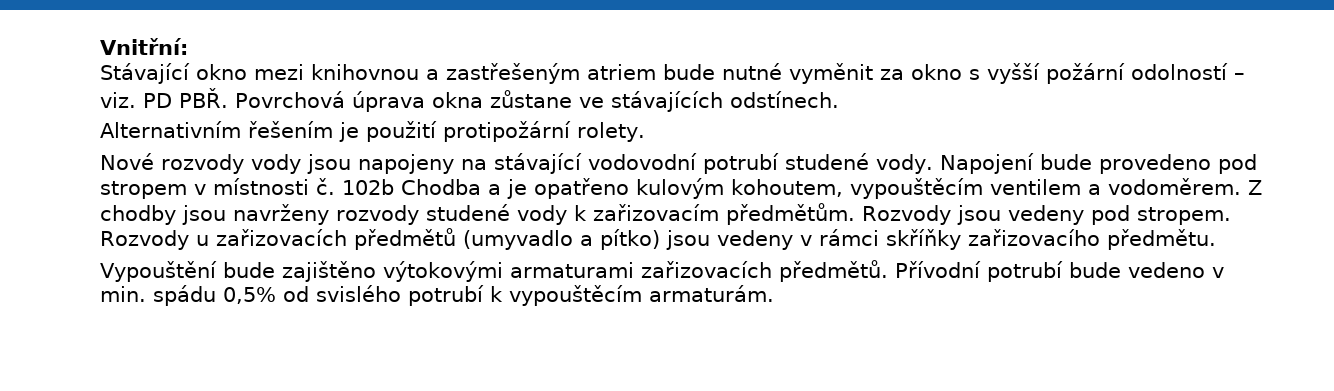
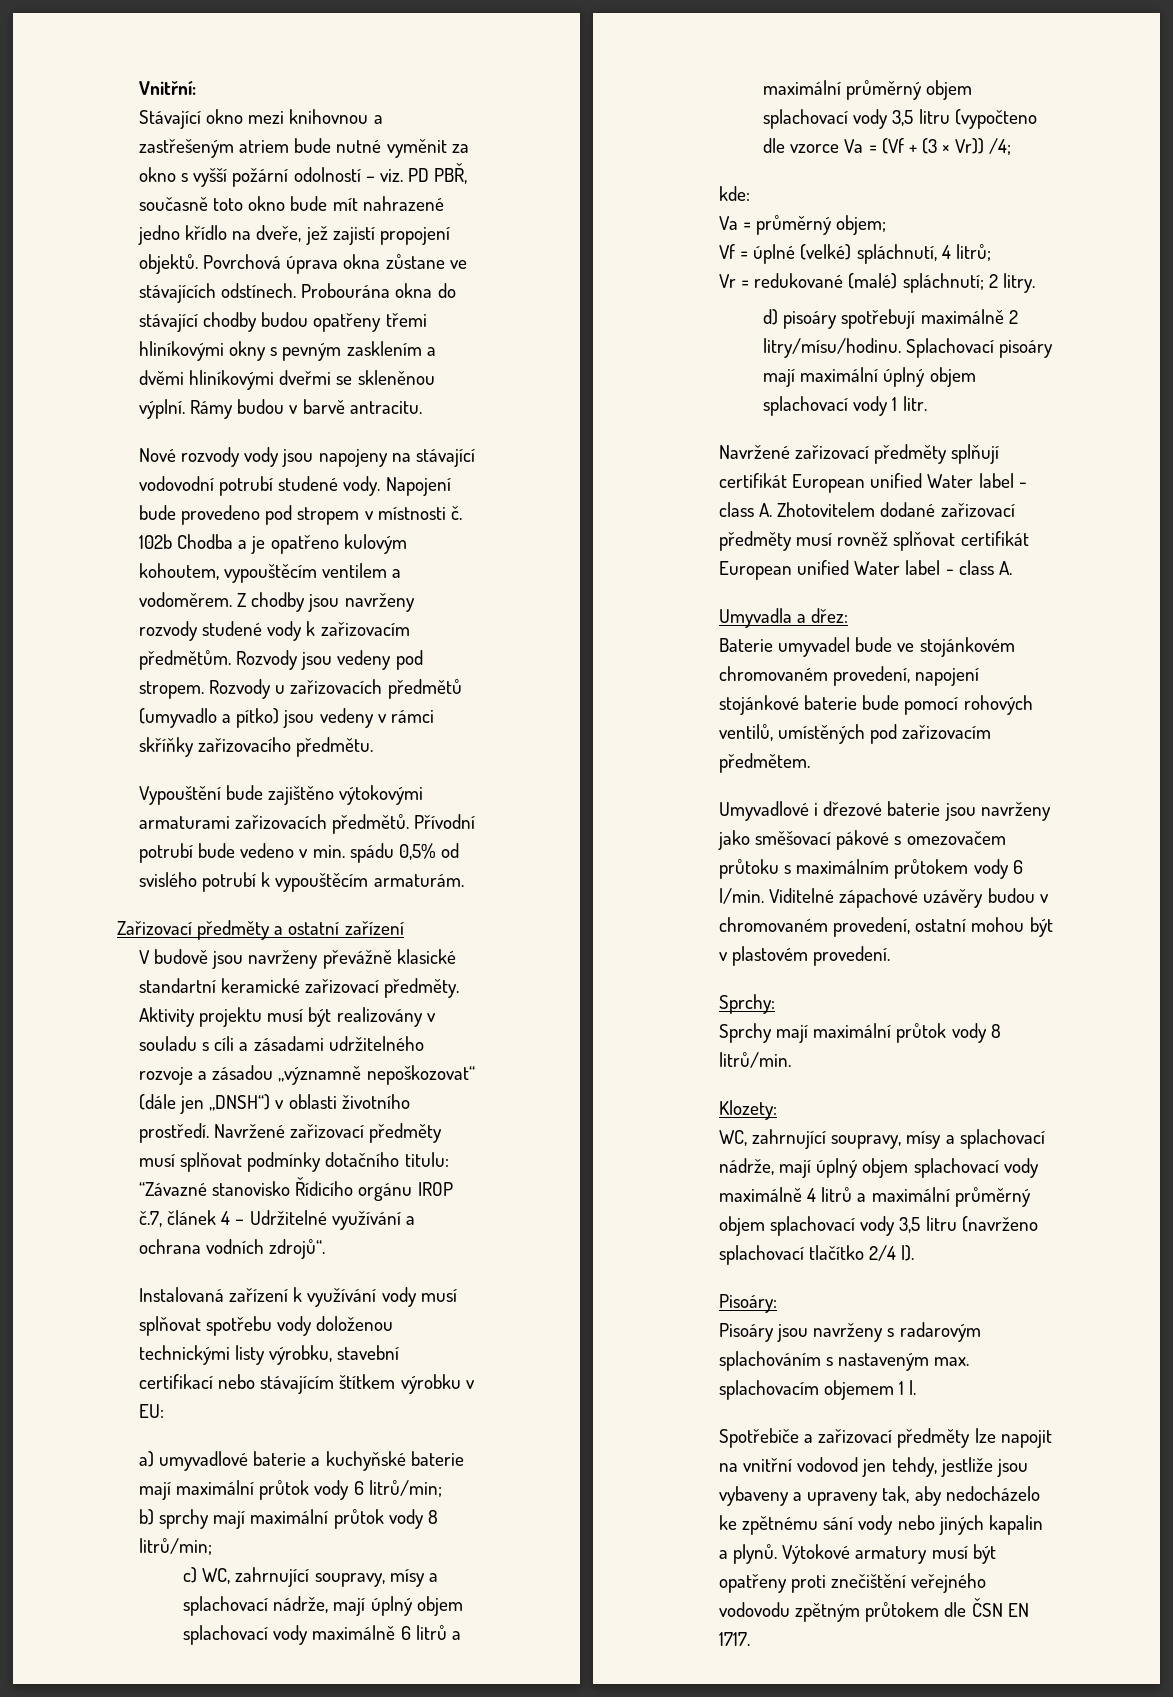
[178,88,228,108] PBŘ. -> [434,163,468,184] [139,196,444,211] [138,225,450,245] [139,254,199,274] PBŘ, současně toto okno bude mít nahrazené jedno křídlo na dveře, jež zajistí propojení objektů.
[99,121,645,142] // Alternativním řešením je použití protipožární rolety. -> [301,283,456,298] [139,312,427,332] [139,341,436,361] [139,370,435,390] [139,399,422,419] Probourána okna do stávající chodby budou opatřeny třemi hliníkovými okny s pevným zasklením a dvěmi hliníkovými dveřmi se skleněnou výplní. Rámy budou v barvě antracitu.
(774, 293) none -> [117,920,404,940] [139,949,456,969] [139,978,460,998] [139,1007,436,1027] [139,1036,424,1051] [139,1065,475,1085] [139,1094,410,1114] [139,1123,443,1143] [139,1152,449,1172] [139,1177,453,1201] [139,1210,415,1230] [139,1239,326,1259] [139,1287,457,1307] [139,1316,394,1336] [139,1345,400,1365] [139,1374,475,1394] [139,1404,165,1418] [139,1451,464,1471] [139,1480,442,1500] [139,1509,438,1529] [139,1538,213,1555] [183,1567,438,1587] [183,1596,463,1616] [183,1625,461,1645] [763,80,973,100] [763,109,1037,129] [763,138,1012,155] [719,186,751,201] [719,215,887,235] [719,244,991,264] [719,273,1035,293] [763,309,1018,329] [763,338,1054,358] [763,367,976,387] [763,396,927,416] [719,444,1000,464] [719,473,1027,493] [719,502,1015,517] [719,531,1029,551] [719,560,1012,580] [719,608,849,628] [719,637,1015,657] [719,666,980,686] [719,695,1033,715] [719,724,992,744] [719,753,811,773] [719,801,1051,821] [718,830,1006,850] [719,859,1023,879] [719,888,1049,908] [719,917,1053,937] [719,946,891,966] [719,994,776,1014] [719,1023,1001,1043] [719,1052,792,1068] [719,1100,778,1120] [719,1129,1045,1149] [719,1158,1039,1178] [719,1187,1031,1207] [719,1216,1038,1236] [719,1245,915,1265] [719,1294,778,1313] [719,1322,981,1342] [719,1351,970,1371] [719,1380,917,1400] [719,1428,1052,1448] [719,1457,1028,1477] [719,1486,1040,1506] [719,1515,1043,1535] [719,1544,996,1564] [719,1573,987,1593] [719,1598,1029,1622] [719,1632,751,1646] // Zařizovací předměty a ostatní zařízení // V budově jsou navrženy převážně klasické standartní keramické zařizovací předměty. Aktivity projektu musí být realizovány v souladu s cíli a zásadami udržitelného rozvoje a zásadou „významně nepoškozovat“ (dále jen „DNSH“) v oblasti životního prostředí. Navržené zařizovací předměty musí splňovat podmínky dotačního titulu: “Závazné stanovisko Řídicího orgánu IROP č.7, článek 4 – Udržitelné využívání a ochrana vodních zdrojů“. // Instalovaná zařízení k využívání vody musí splňovat spotřebu vody doloženou technickými listy výrobku, stavební certifikací nebo stávajícím štítkem výrobku v EU: // a) umyvadlové baterie a kuchyňské baterie mají maximální průtok vody 6 litrů/min; // b) sprchy mají maximální průtok vody 8 litrů/min; // c) WC, zahrnující soupravy, mísy a splachovací nádrže, mají úplný objem splachovací vody maximálně 6 litrů a maximální průměrný objem splachovací vody 3,5 litru (vypočteno dle vzorce Va = (Vf + (3 × Vr)) /4; // kde: // Va = průměrný objem; // Vf = úplné (velké) spláchnutí, 4 litrů; // Vr = redukované (malé) spláchnutí; 2 litry. // d) pisoáry spotřebují maximálně 2 litry/mísu/hodinu. Splachovací pisoáry mají maximální úplný objem splachovací vody 1 litr. // Navržené zařizovací předměty splňují certifikát European unified Water label - class A. Zhotovitelem dodané zařizovací předměty musí rovněž splňovat certifikát European unified Water label - class A. // Umyvadla a dřez: // Baterie umyvadel bude ve stojánkovém chromovaném provedení, napojení stojánkové baterie bude pomocí rohových ventilů, umístěných pod zařizovacím předmětem. // Umyvadlové i dřezové baterie jsou navrženy jako směšovací pákové s omezovačem průtoku s maximálním průtokem vody 6 l/min. Viditelné zápachové uzávěry budou v chromovaném provedení, ostatní mohou být v plastovém provedení. // Sprchy: // Sprchy mají maximální průtok vody 8 litrů/min. // Klozety: // WC, zahrnující soupravy, mísy a splachovací nádrže, mají úplný objem splachovací vody maximálně 4 litrů a maximální průměrný objem splachovací vody 3,5 litru (navrženo splachovací tlačítko 2/4 l). // Pisoáry: // Pisoáry jsou navrženy s radarovým splachováním s nastaveným max. splachovacím objemem 1 l. // Spotřebiče a zařizovací předměty lze napojit na vnitřní vodovod jen tehdy, jestliže jsou vybaveny a upraveny tak, aby nedocházelo ke zpětnému sání vody nebo jiných kapalin a plynů. Výtokové armatury musí být opatřeny proti znečištění veřejného vodovodu zpětným průtokem dle ČSN EN 1717.

